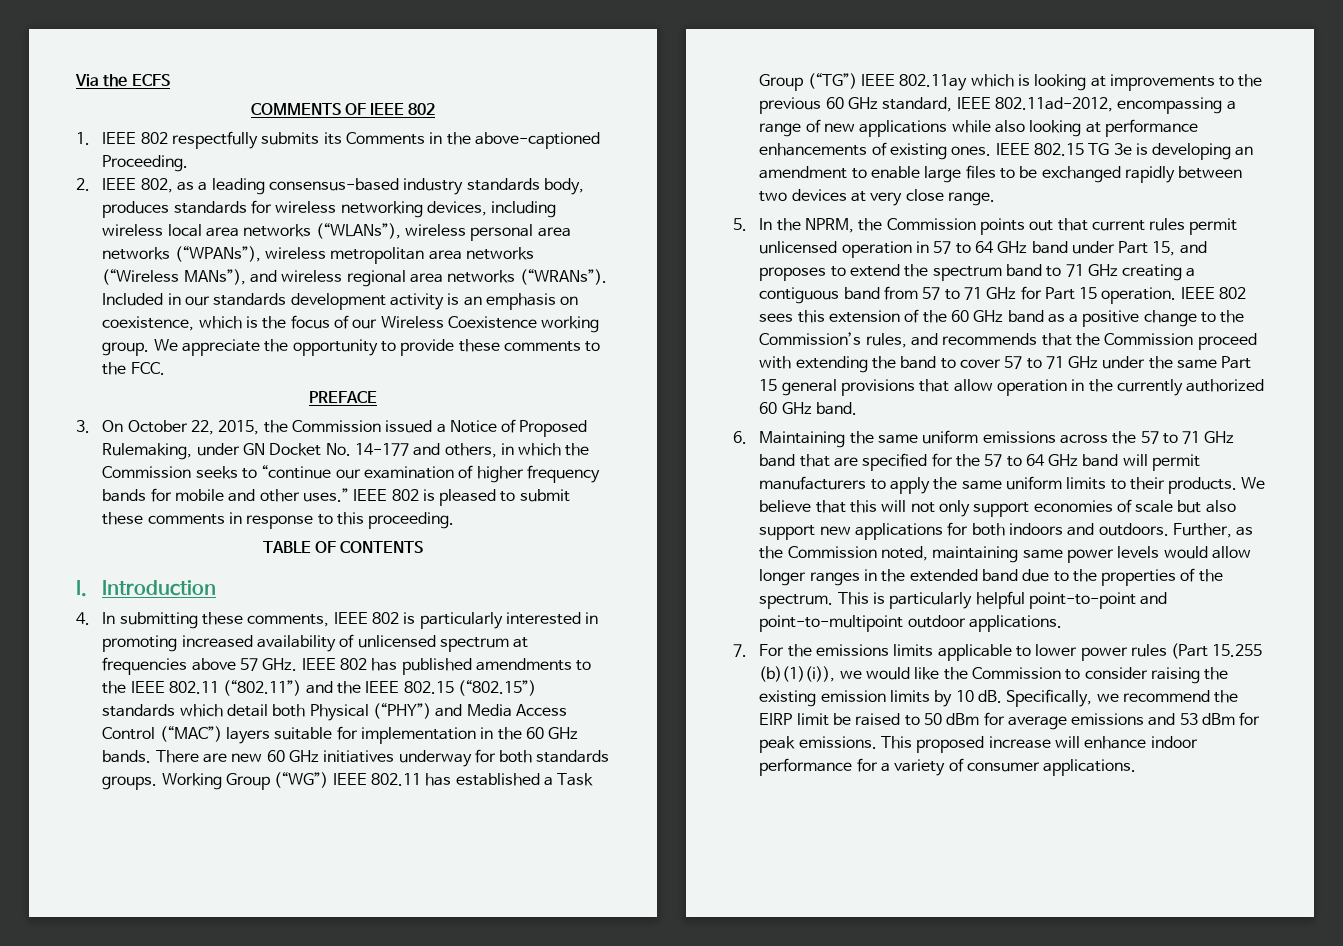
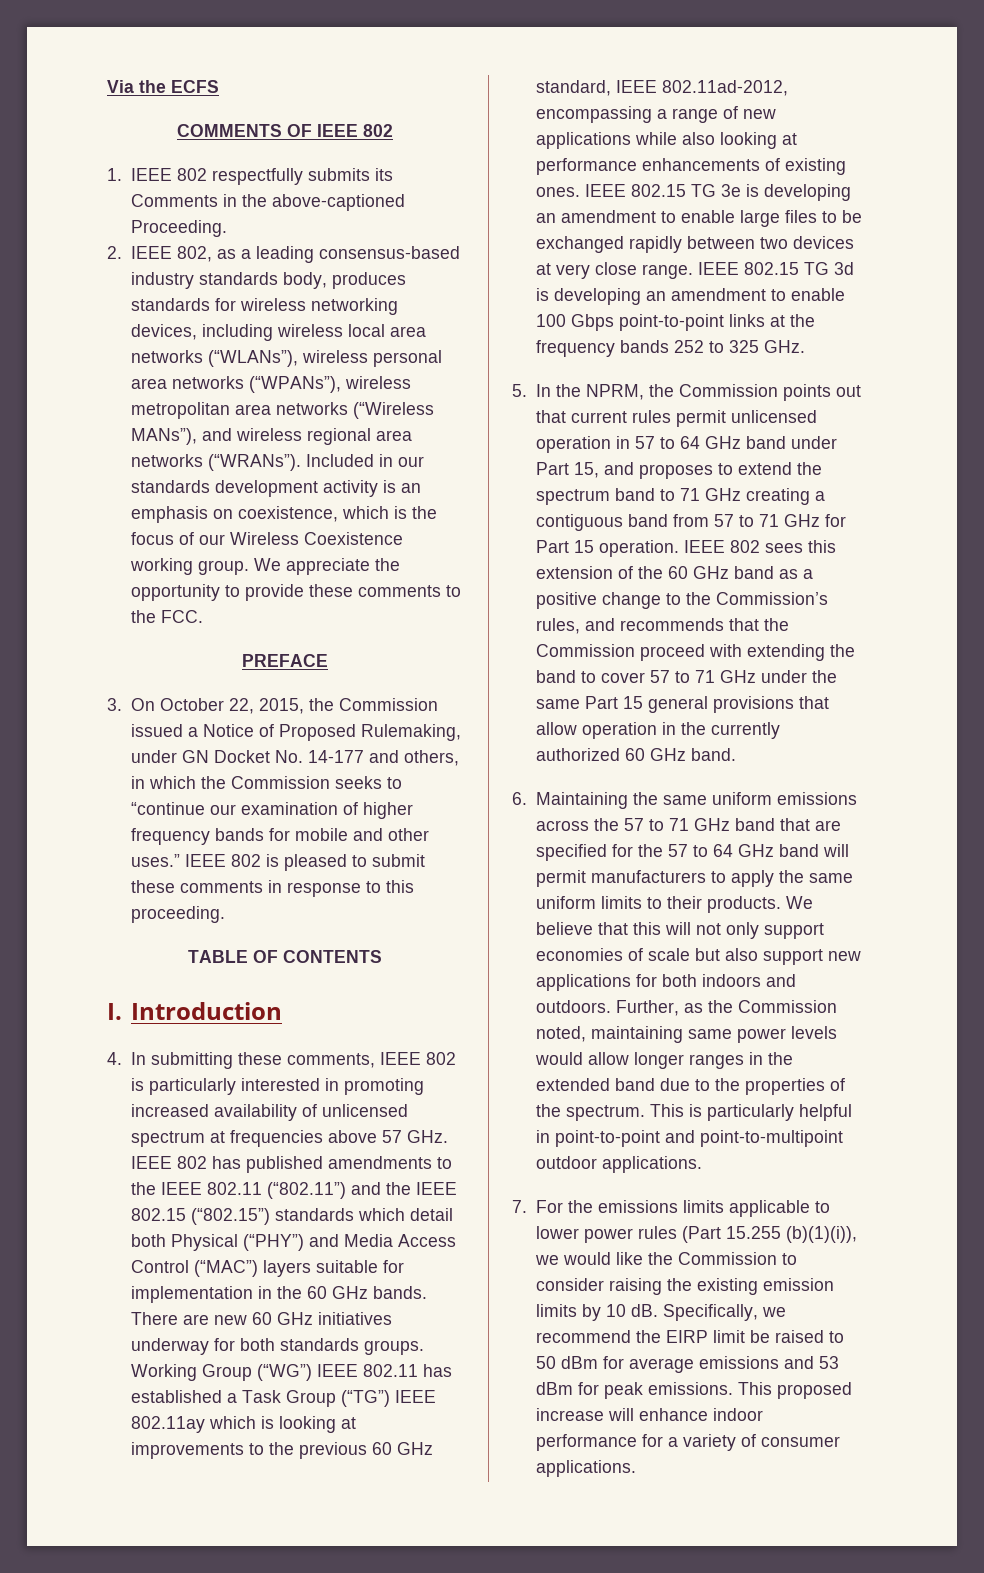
(995, 199) none -> [697,262,854,275] [535,288,845,305] [535,314,815,331] [535,340,805,357] IEEE 802.15 TG 3d is developing an amendment to enable 100 Gbps point-to-point links at the frequency bands 252 to 325 GHz.
(1025, 600) none -> [535,1130,550,1143] in

